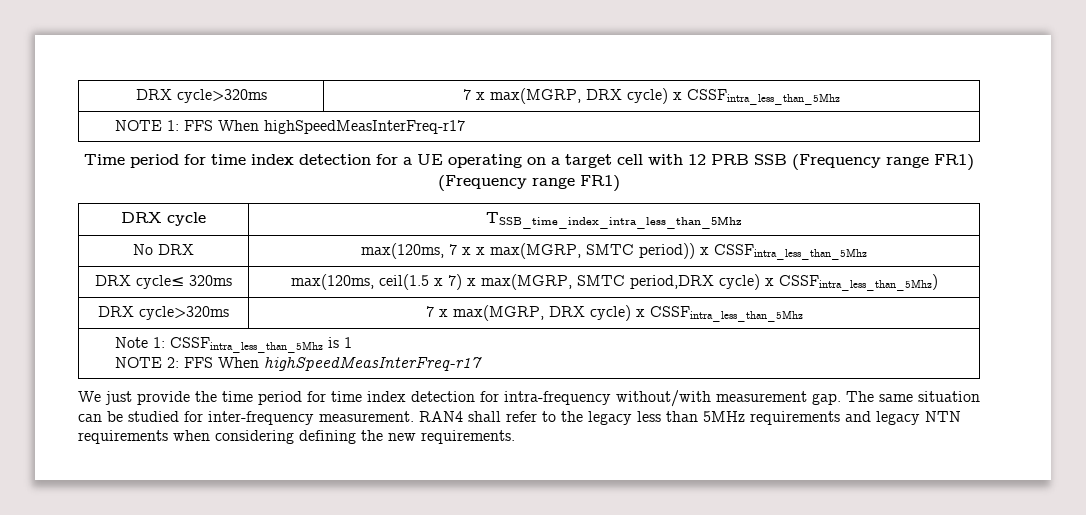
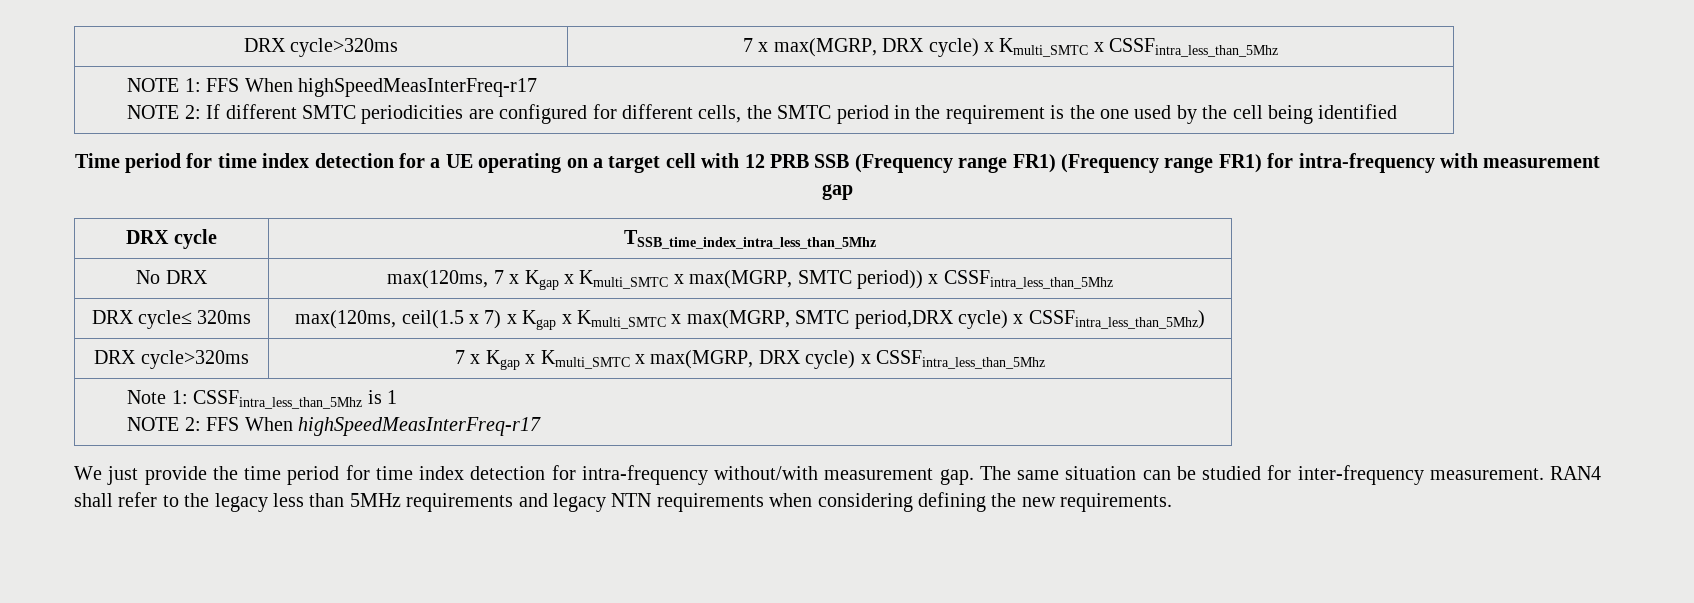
[135,89,267,103] [463,88,682,104] DRX cycle>320ms | 7 x max(MGRP, DRX cycle) x -> [243,38,399,57] [742,38,1104,57] DRX cycle>320ms | 7 x max(MGRP, DRX cycle) x Kmulti_SMTC x
(466, 127) none -> [127,104,1398,124] // NOTE 2: If different SMTC periodicities are configured for different cells, the SMTC period in the requirement is the one used by the cell being identified
(620, 183) none -> [1267,153,1601,173] [822,184,853,200] for intra-frequency with measurement gap
(471, 251) none -> [524,270,669,290] Kgap x Kmulti_SMTC
(476, 282) none -> [522,310,682,330] Kgap x Kmulti_SMTC x
(448, 313) none -> [485,350,645,370] Kgap x Kmulti_SMTC x

